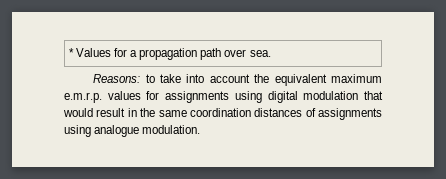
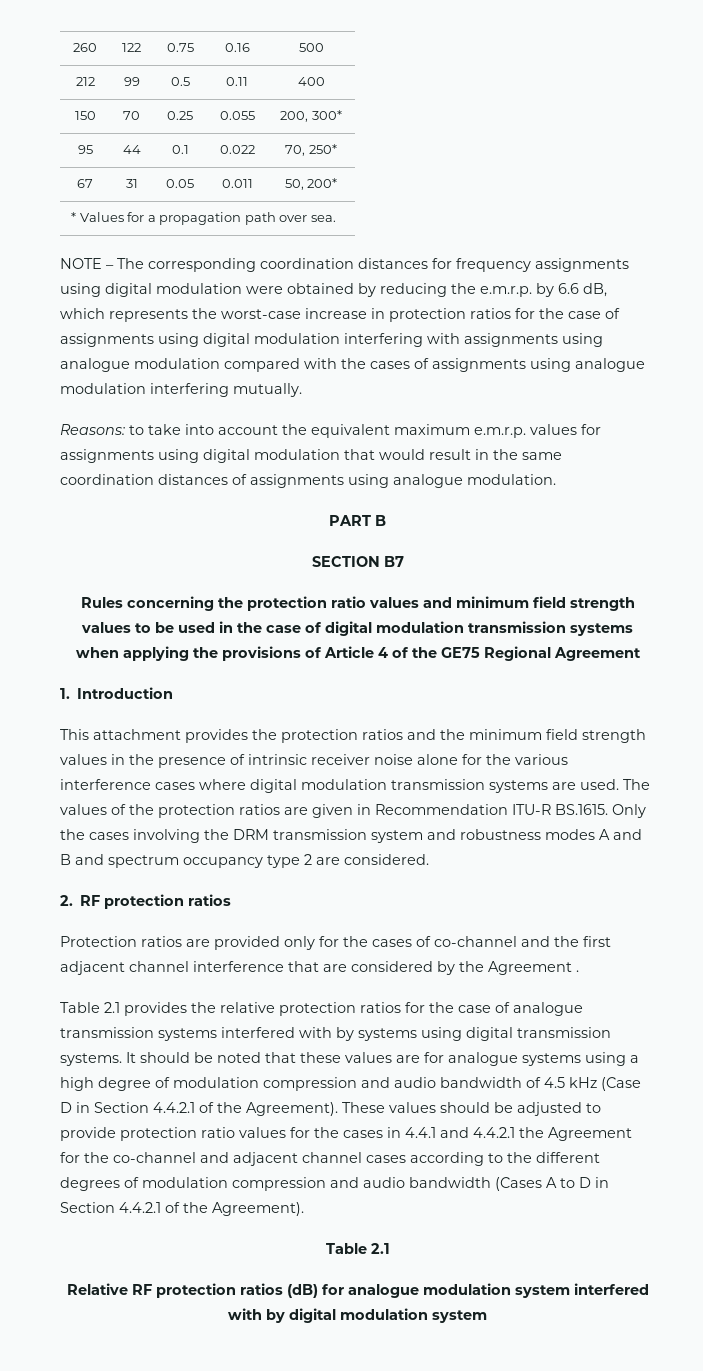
(68, 52) none -> [73,43,97,52] [122,43,141,52] [166,43,194,52] [224,43,250,52] [298,43,324,52] [75,77,95,86] [123,77,140,86] [170,77,190,86] [226,77,248,86] [297,77,325,86] [74,111,96,120] [123,111,140,120] [167,111,193,120] [219,111,255,120] [280,110,342,122] [77,145,93,154] [122,145,141,154] [171,145,189,154] [219,145,255,154] [285,144,337,156] [77,179,93,188] [125,179,138,188] [166,179,194,188] [221,179,253,188] [284,178,338,190] 260 | 122 | 0.75 | 0.16 | 500 // 212 | 99 | 0.5 | 0.11 | 400 // 150 | 70 | 0.25 | 0.055 | 200, 300* // 95 | 44 | 0.1 | 0.022 | 70, 250* // 67 | 31 | 0.05 | 0.011 | 50, 200* //
(271, 53) none -> [60,258,629,272] [60,283,607,297] [60,308,620,322] [60,333,603,347] [60,358,645,372] [60,383,302,397] // NOTE – The corresponding coordination distances for frequency assignments using digital modulation were obtained by reducing the e.m.r.p. by 6.6 dB, which represents the worst-case increase in protection ratios for the case of assignments using digital modulation interfering with assignments using analogue modulation compared with the cases of assignments using analogue modulation interfering mutually.
(201, 129) none -> [329,515,386,526] [311,556,404,567] [80,596,635,611] [81,621,633,636] [75,646,641,661] [60,687,174,699] [60,729,646,743] [60,754,568,768] [60,779,650,793] [60,804,646,818] [60,829,642,843] [60,854,429,868] [60,894,232,909] [60,936,611,950] [60,961,579,975] [60,1002,583,1016] [60,1027,611,1041] [60,1052,639,1066] [60,1077,641,1091] [60,1102,601,1116] [60,1127,632,1141] [60,1152,600,1166] [60,1177,609,1191] [60,1202,304,1216] [325,1243,390,1254] [66,1283,649,1298] [228,1308,487,1323] // PART B // SECTION B7 // Rules concerning the protection ratio values and minimum field strength values to be used in the case of digital modulation transmission systems when applying the provisions of Article 4 of the GE75 Regional Agreement // 1. Introduction // This attachment provides the protection ratios and the minimum field strength values in the presence of intrinsic receiver noise alone for the various interference cases where digital modulation transmission systems are used. The values of the protection ratios are given in Recommendation ITU-R BS.1615. Only the cases involving the DRM transmission system and robustness modes A and B and spectrum occupancy type 2 are considered. // 2. RF protection ratios // Protection ratios are provided only for the cases of co-channel and the first adjacent channel interference that are considered by the Agreement . // Table 2.1 provides the relative protection ratios for the case of analogue transmission systems interfered with by systems using digital transmission systems. It should be noted that these values are for analogue systems using a high degree of modulation compression and audio bandwidth of 4.5 kHz (Case D in Section 4.4.2.1 of the Agreement). These values should be adjusted to provide protection ratio values for the cases in 4.4.1 and 4.4.2.1 the Agreement for the co-channel and adjacent channel cases according to the different degrees of modulation compression and audio bandwidth (Cases A to D in Section 4.4.2.1 of the Agreement). // Table 2.1 // Relative RF protection ratios (dB) for analogue modulation system interfered with by digital modulation system

